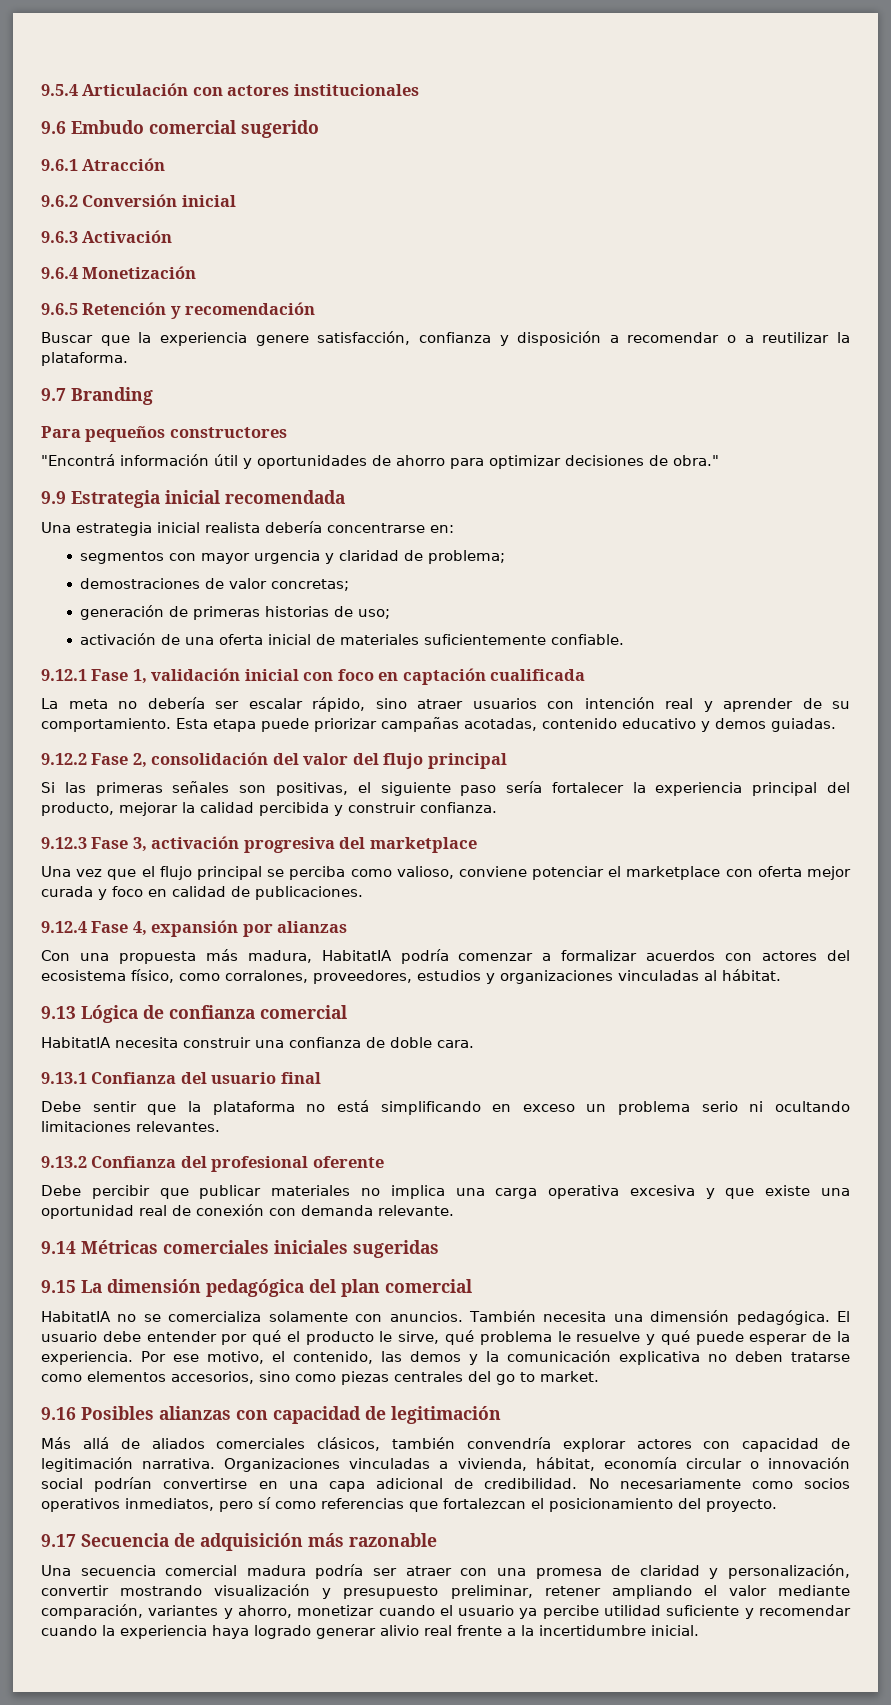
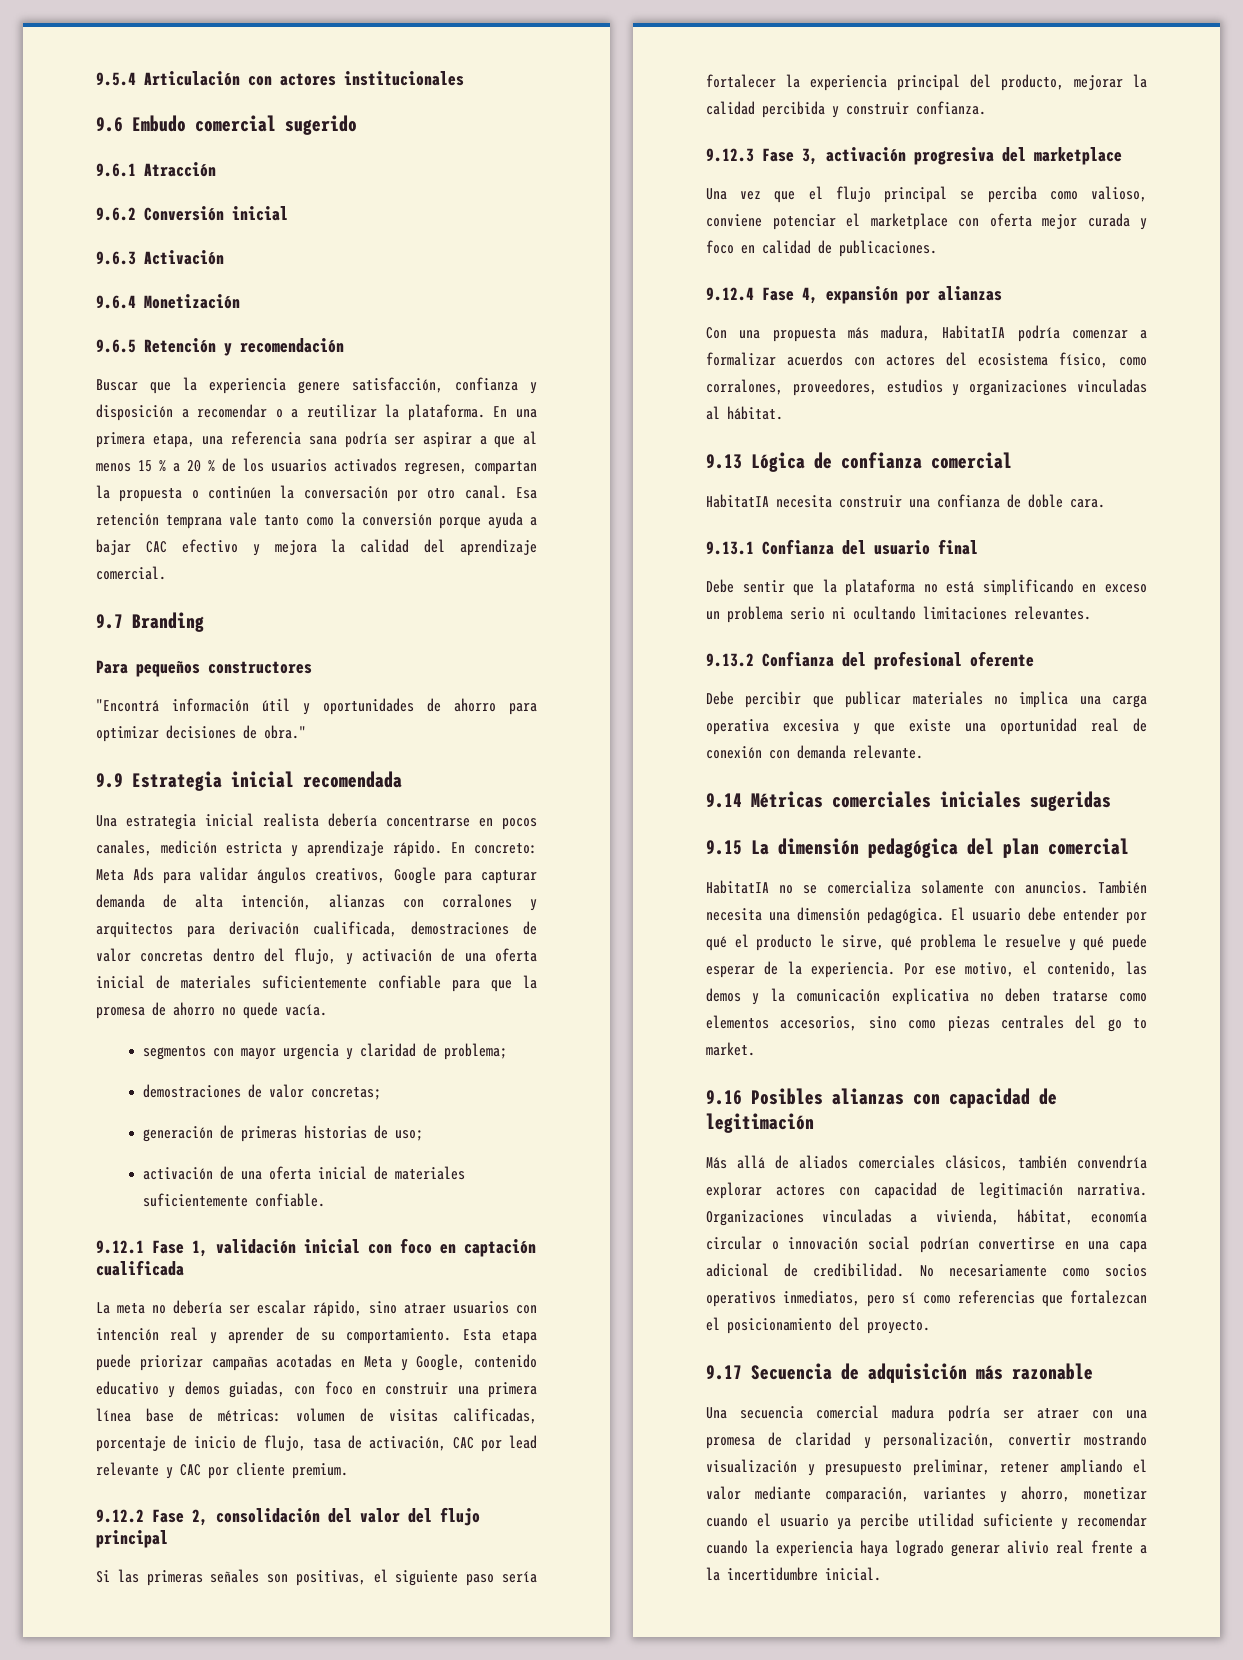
(128, 359) none -> [493,406,537,418] [96,431,537,448] [96,458,537,475] [96,485,537,502] [96,512,537,529] [96,539,537,556] [96,566,166,580] En una primera etapa, una referencia sana podría ser aspirar a que al menos 15 % a 20 % de los usuarios activados regresen, compartan la propuesta o continúen la conversación por otro canal. Esa retención temprana vale tanto como la conversión porque ayuda a bajar CAC efectivo y mejora la calidad del aprendizaje comercial.
[430,525,454,533] en: -> [479,818,537,830] [96,840,537,857] [96,867,537,884] [96,894,537,911] [96,921,537,938] [96,948,537,965] [96,975,537,992] [96,1002,327,1019] en pocos canales, medición estricta y aprendizaje rápido. En concreto: Meta Ads para validar ángulos creativos, Google para capturar demanda de alta intención, alianzas con corralones y arquitectos para derivación cualificada, demostraciones de valor concretas dentro del flujo, y activación de una oferta inicial de materiales suficientemente confiable para que la promesa de ahorro no quede vacía.
[464,718,836,732] acotadas, contenido educativo y demos guiadas. -> [276,1354,537,1371] [96,1381,537,1398] [96,1408,537,1424] [96,1435,537,1452] [96,1462,348,1479] acotadas en Meta y Google, contenido educativo y demos guiadas, con foco en construir una primera línea base de métricas: volumen de visitas calificadas, porcentaje de inicio de flujo, tasa de activación, CAC por lead relevante y CAC por cliente premium.

